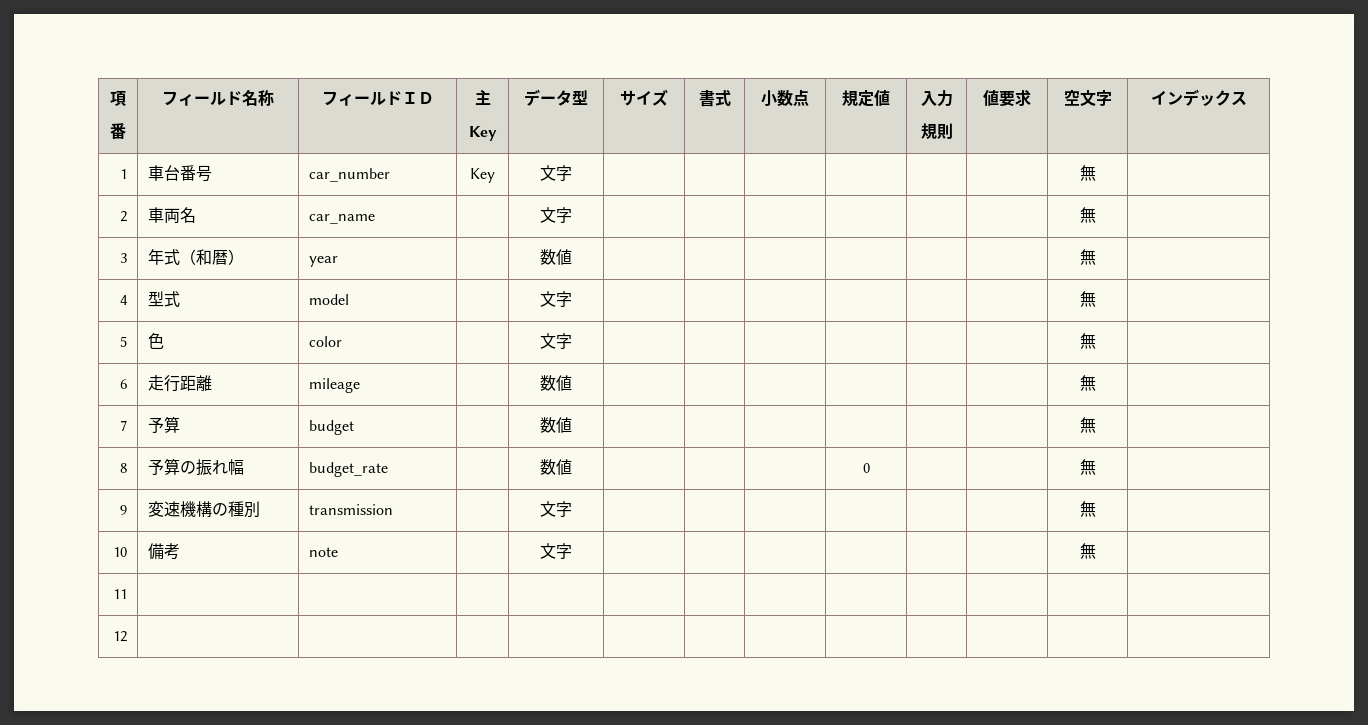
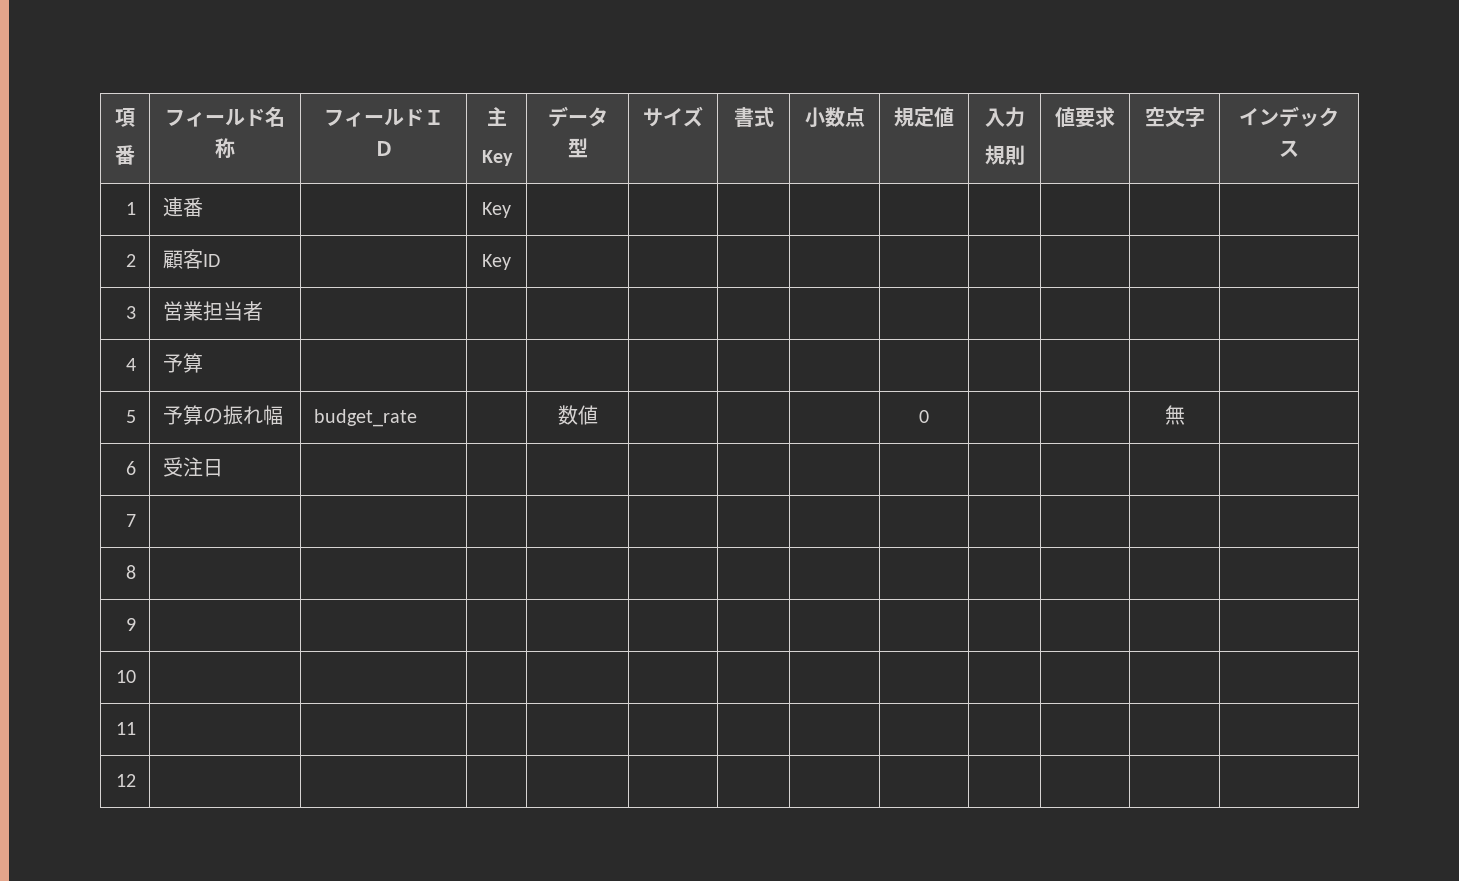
[148,165,213,182] [309,168,391,182] [470,168,495,183] [540,165,572,181] [1079,165,1096,181] 車台番号 | car_number | Key | 文字 | | | | | | | 無 -> [163,197,204,217] [482,202,511,218] 連番 | | Key | | | | | | | |
[148,207,197,224] [309,214,376,224] [540,207,572,223] [1079,207,1096,223] [119,253,127,263] [148,249,245,265] [309,256,339,267] [540,249,572,265] [1079,249,1096,265] [119,295,128,305] [148,291,181,307] [309,294,350,305] [540,291,572,307] [1079,291,1096,307] [119,336,127,347] [148,333,165,349] [309,336,343,347] [540,333,572,349] [1079,333,1096,349] [119,379,127,389] [148,375,213,392] [309,378,361,393] [540,375,572,391] [1079,375,1096,391] [119,420,127,431] [148,416,181,433] [309,420,355,435] [540,417,572,433] [1079,417,1096,433] [119,463,127,473] 車両名 | car_name | | 文字 | | | | | | | 無 | // 3 | 年式（和暦） | year | | 数値 | | | | | | | 無 | // 4 | 型式 | model | | 文字 | | | | | | | 無 | // 5 | 色 | color | | 文字 | | | | | | | 無 | // 6 | 走行距離 | mileage | | 数値 | | | | | | | 無 | // 7 | 予算 | budget | | 数値 | | | | | | | 無 | // 8 -> [163,249,221,269] [482,254,511,270] [125,306,136,319] [163,301,264,321] [125,358,136,371] [163,353,204,373] [125,410,136,423] 顧客ID | | Key | | | | | | | | | // 3 | 営業担当者 | | | | | | | | | | | // 4 | 予算 | | | | | | | | | | | // 5
[119,505,127,515] [148,501,261,518] [309,504,394,515] [540,501,572,517] [1079,501,1096,517] [112,547,127,557] [148,543,181,560] [309,547,339,557] [540,543,572,559] [1079,543,1096,559] 9 | 変速機構の種別 | transmission | | 文字 | | | | | | | 無 | // 10 | 備考 | note | | 文字 | | | | | | | 無 -> [125,461,136,475] [163,457,224,477] [125,514,136,527] [125,565,136,579] [125,618,136,631] [115,670,136,683] 6 | 受注日 | | | | | | | | | | | // 7 | | | | | | | | | | | | // 8 | | | | | | | | | | | | // 9 | | | | | | | | | | | | // 10 | | | | | | | | | | |

